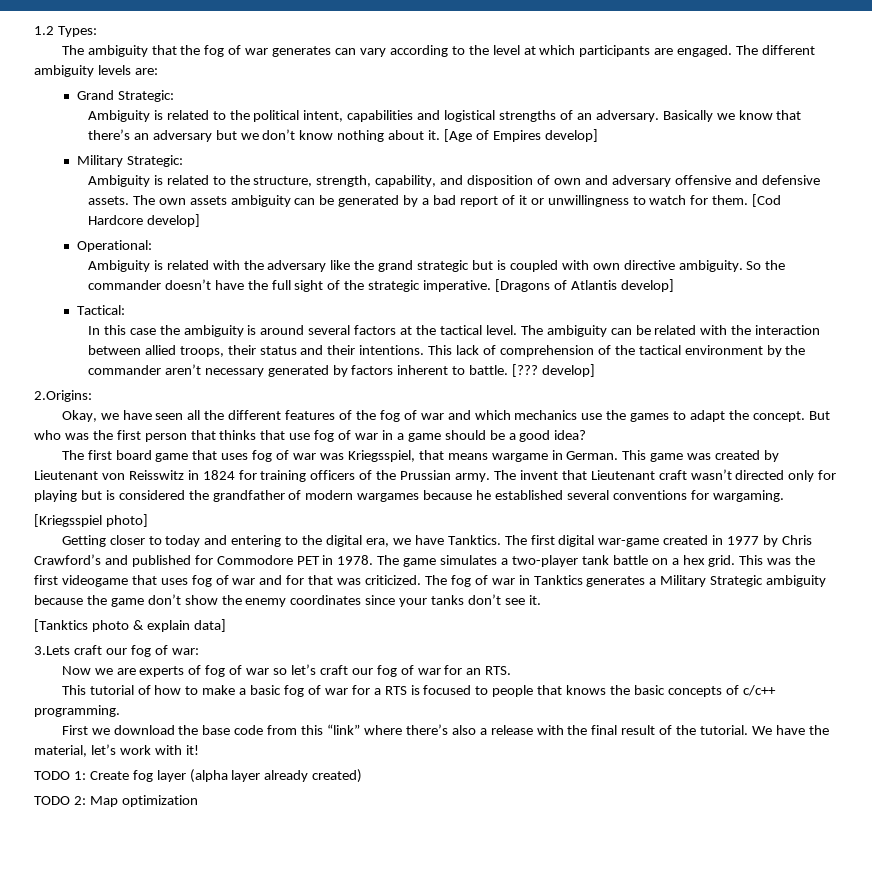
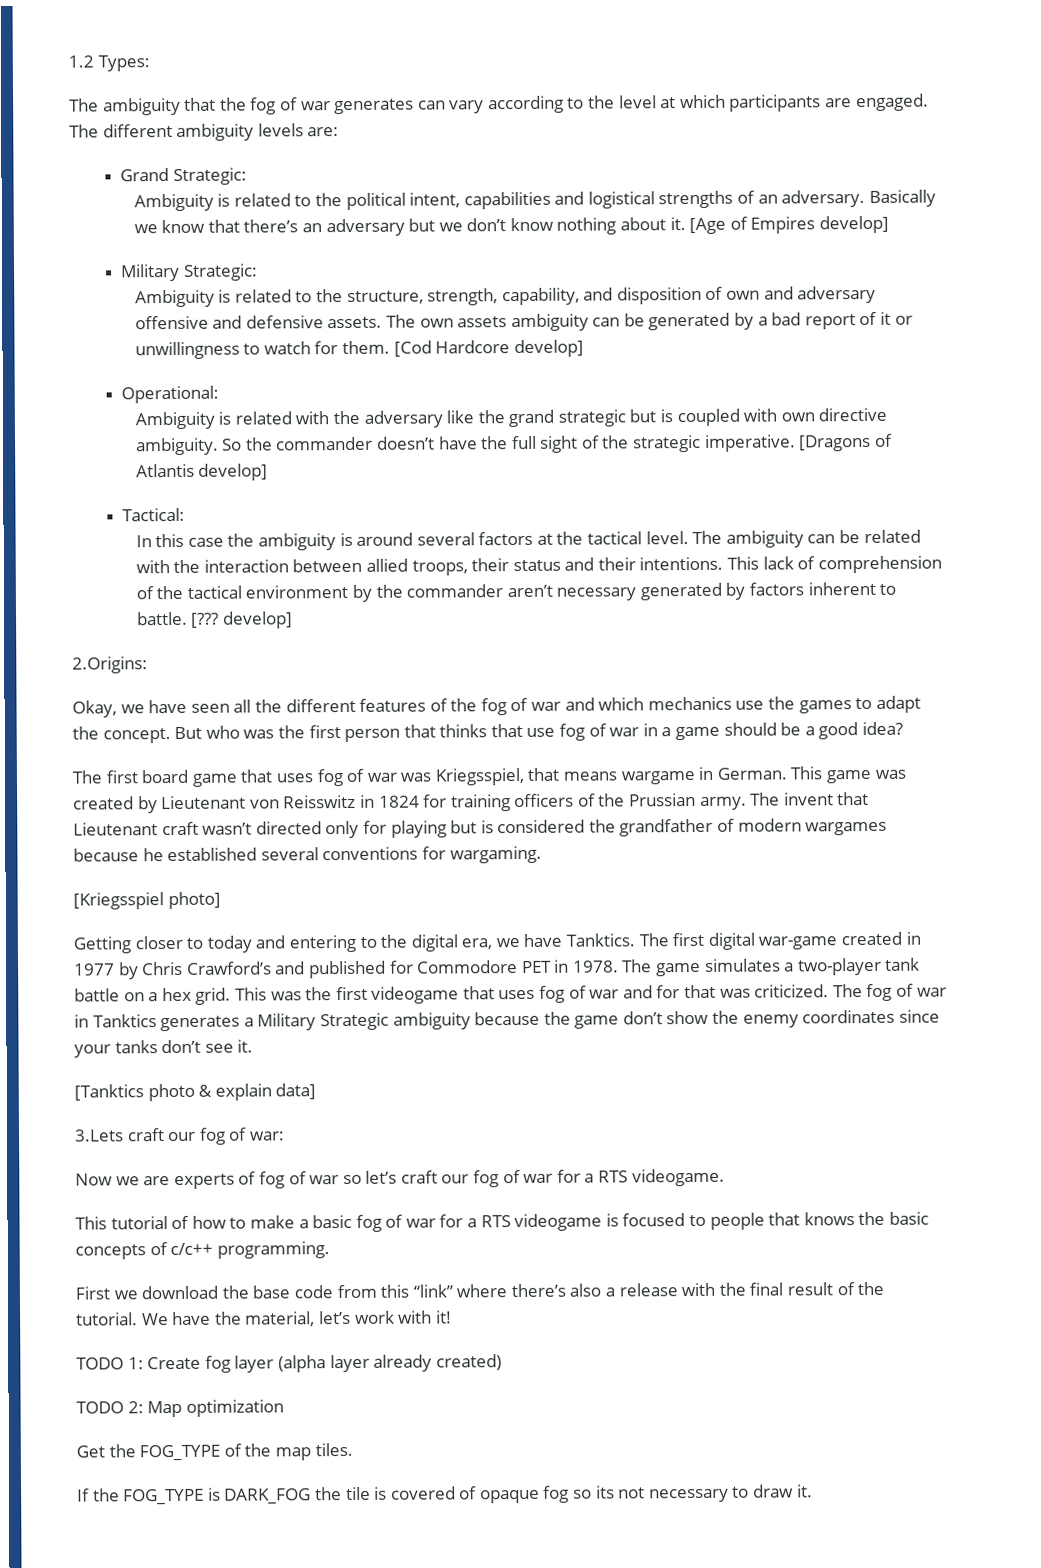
[466,666,512,675] an RTS. -> [584,1168,725,1187] a RTS videogame.
(407, 690) none -> [514,1213,603,1232] videogame
(198, 801) none -> [76,1442,353,1462] [77,1484,813,1506] // Get the FOG_TYPE of the map tiles. // If the FOG_TYPE is DARK_FOG the tile is covered of opaque fog so its not necessary to draw it.

